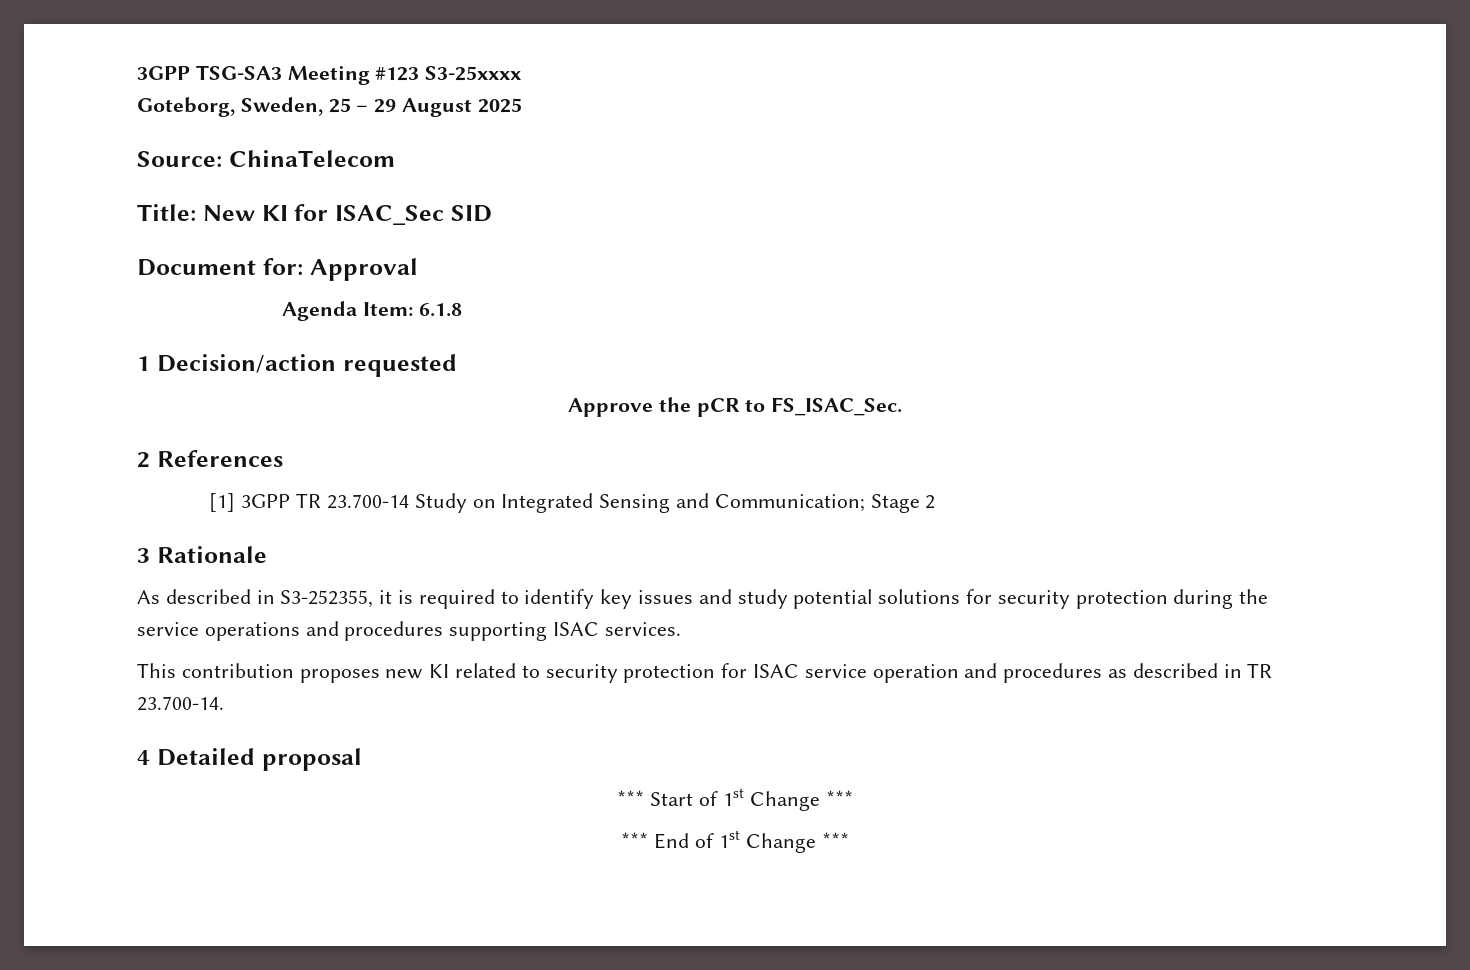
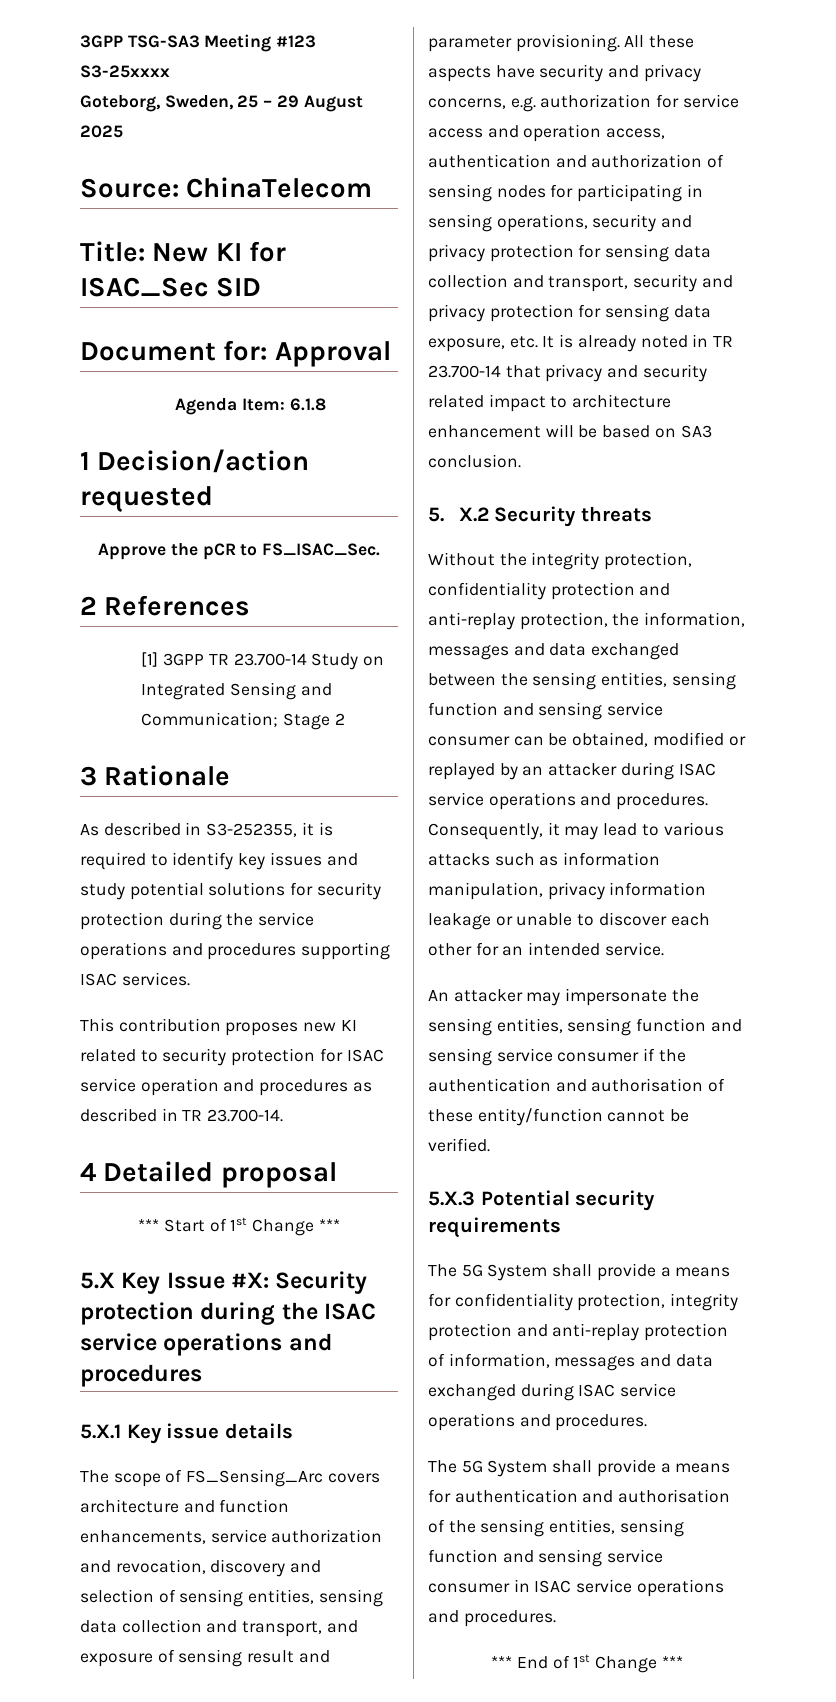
(853, 798) none -> [80,1271,368,1294] [80,1302,377,1325] [80,1333,332,1356] [80,1364,202,1387] [80,1423,293,1444] [80,1469,380,1487] [80,1499,290,1513] [80,1529,383,1544] [80,1559,322,1577] [80,1589,383,1607] [80,1619,358,1637] [80,1649,330,1667] [428,34,695,52] [428,64,701,82] [428,94,739,112] [428,124,666,142] [428,154,725,168] [428,184,703,202] [428,214,693,232] [428,244,711,262] [428,274,733,292] [428,304,711,322] [428,334,734,352] [428,364,707,382] [428,394,672,412] [428,424,712,438] [428,454,521,468] [428,506,652,527] [428,552,693,570] [428,582,671,600] [428,612,746,630] [428,643,680,660] [428,672,736,690] [428,702,664,720] [428,732,746,747] [428,762,716,780] [428,792,709,810] [428,822,724,840] [428,852,661,866] [428,882,707,900] [428,912,710,930] [428,942,664,956] [428,988,699,1006] [428,1018,742,1036] [428,1048,686,1066] [428,1078,726,1092] [428,1108,690,1126] [428,1138,490,1152] [428,1190,656,1211] [428,1217,561,1238] [428,1263,731,1281] [428,1293,739,1311] [428,1323,729,1341] [428,1353,713,1371] [428,1383,677,1401] [428,1413,648,1431] [428,1459,731,1477] [428,1489,731,1503] [428,1519,684,1537] [428,1549,664,1567] [428,1579,724,1597] [428,1610,556,1627] // 5.X Key Issue #X: Security protection during the ISAC service operations and procedures // 5.X.1 Key issue details // The scope of FS_Sensing_Arc covers architecture and function enhancements, service authorization and revocation, discovery and selection of sensing entities, sensing data collection and transport, and exposure of sensing result and parameter provisioning. All these aspects have security and privacy concerns, e.g. authorization for service access and operation access, authentication and authorization of sensing nodes for participating in sensing operations, security and privacy protection for sensing data collection and transport, security and privacy protection for sensing data exposure, etc. It is already noted in TR 23.700-14 that privacy and security related impact to architecture enhancement will be based on SA3 conclusion. // 5. X.2 Security threats // Without the integrity protection, confidentiality protection and anti-replay protection, the information, messages and data exchanged between the sensing entities, sensing function and sensing service consumer can be obtained, modified or replayed by an attacker during ISAC service operations and procedures. Consequently, it may lead to various attacks such as information manipulation, privacy information leakage or unable to discover each other for an intended service. // An attacker may impersonate the sensing entities, sensing function and sensing service consumer if the authentication and authorisation of these entity/function cannot be verified. // 5.X.3 Potential security requirements // The 5G System shall provide a means for confidentiality protection, integrity protection and anti-replay protection of information, messages and data exchanged during ISAC service operations and procedures. // The 5G System shall provide a means for authentication and authorisation of the sensing entities, sensing function and sensing service consumer in ISAC service operations and procedures.

